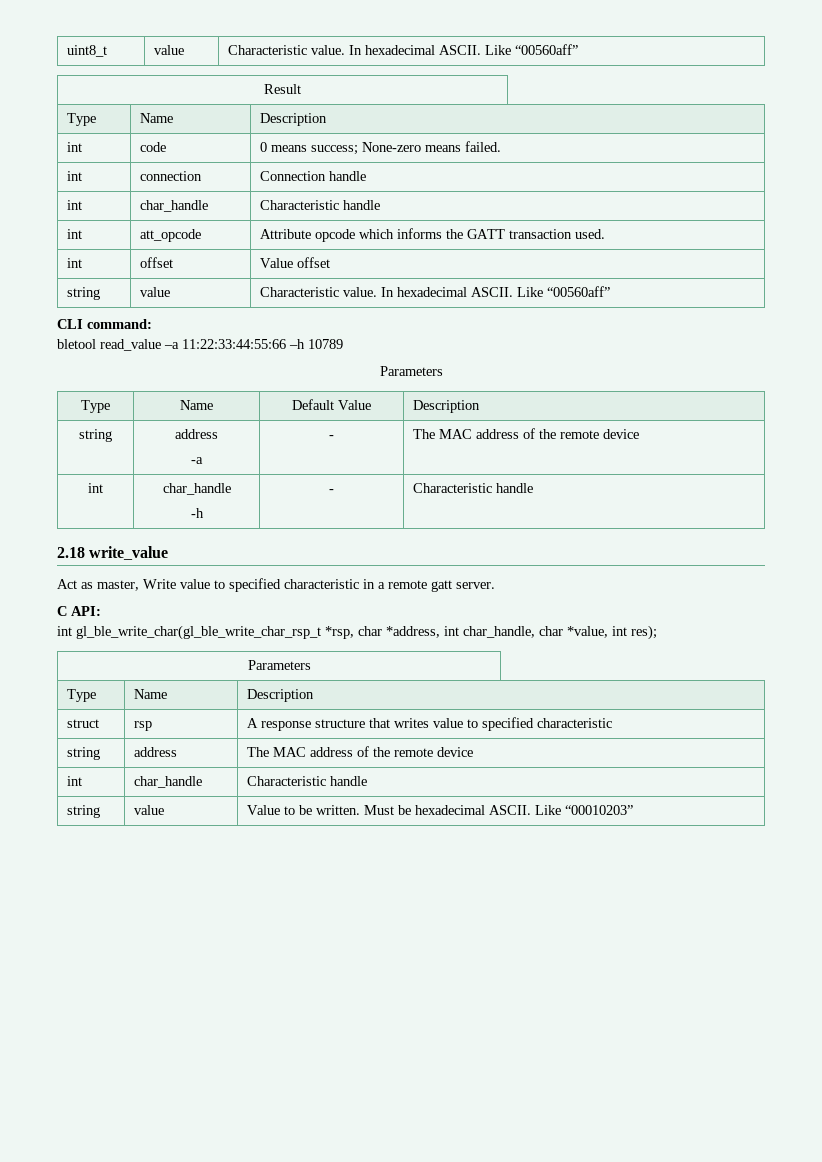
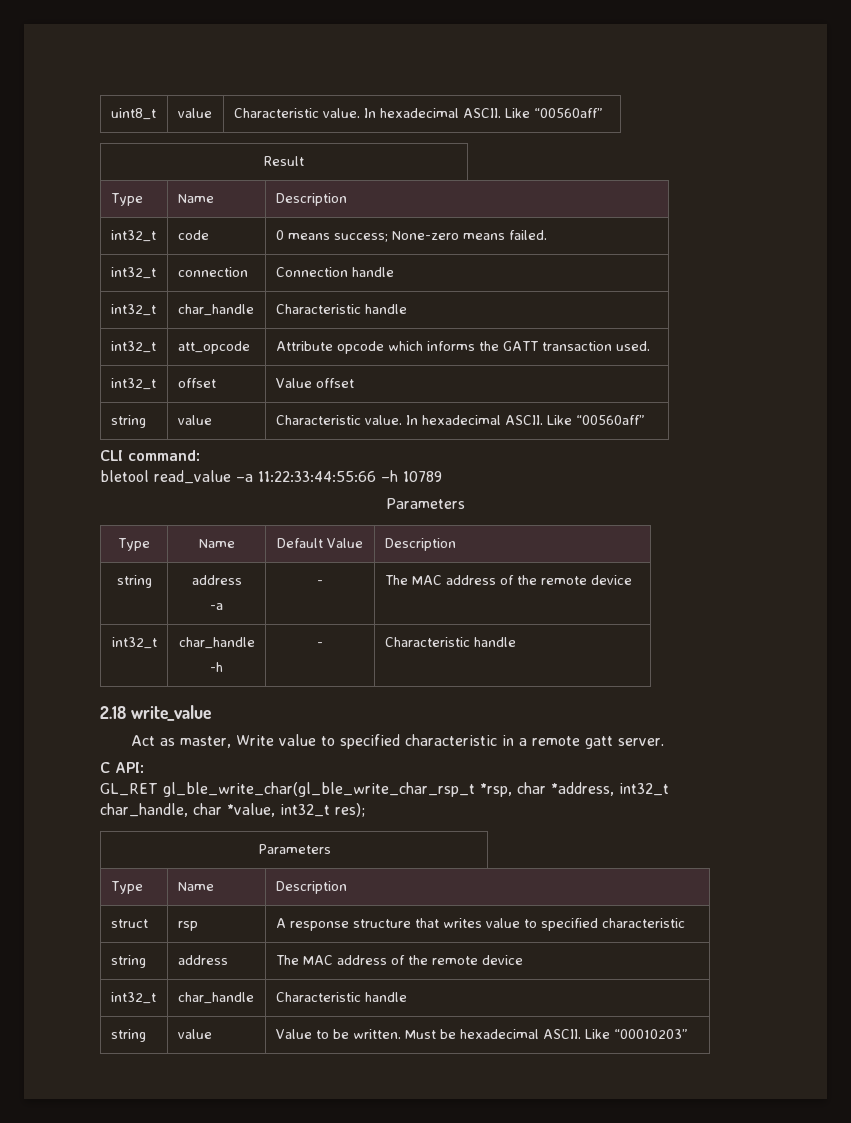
[66,142,82,152] int -> [110,230,156,242] int32_t
[66,171,82,181] int -> [110,267,156,279] int32_t
[66,200,82,210] [139,200,208,212] [259,200,380,210] [66,229,82,239] int | char_handle | Characteristic handle // int -> [110,304,156,316] [177,304,254,316] [275,304,407,314] [110,341,156,353] int32_t | char_handle | Characteristic handle // int32_t
[66,258,82,268] int -> [110,378,156,390] int32_t
[88,483,103,493] int -> [111,637,157,649] int32_t
[57,626,72,636] int -> [100,783,158,796] GL_RET
[444,626,459,636] int -> [619,783,669,796] int32_t
[612,626,627,636] int -> [280,804,330,817] int32_t
[66,776,82,786] int -> [110,992,156,1004] int32_t

